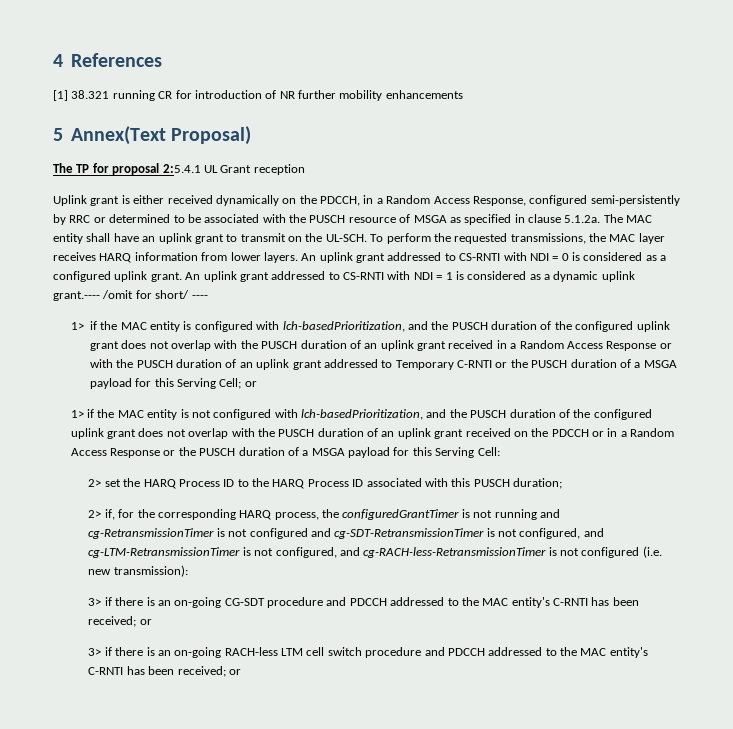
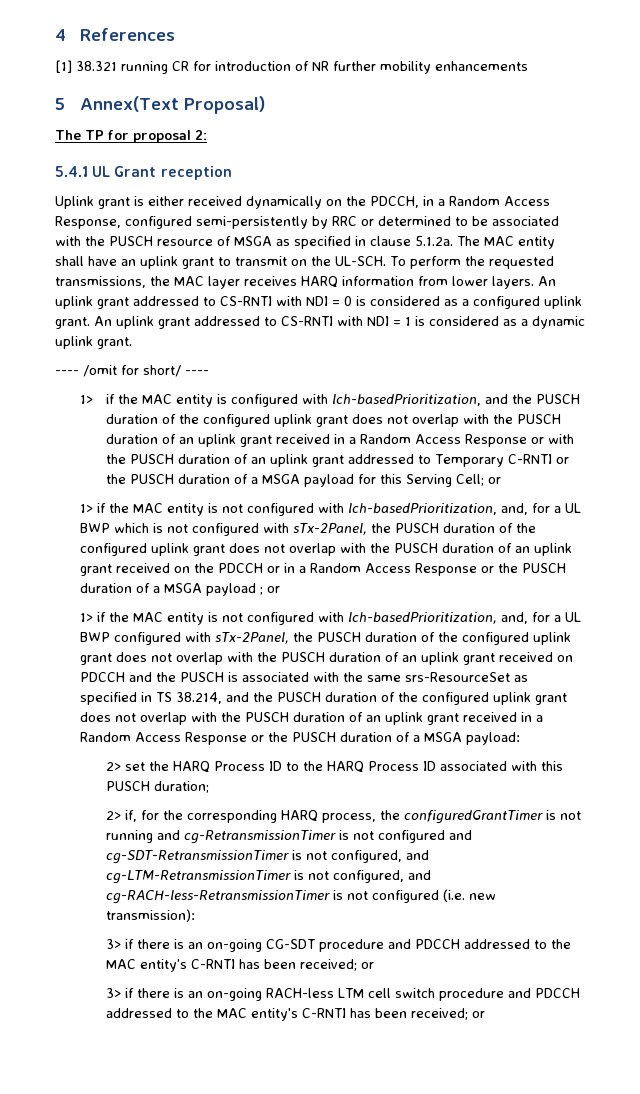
[162,164,201,173] 2:5.4.1 -> [195,130,207,140] [55,166,88,177] 2: // 5.4.1
[53,291,100,301] grant.---- -> [97,337,132,349] [55,370,79,375] grant. // ----
[426,409,447,418] and -> [501,503,582,515] [80,523,368,536] and, for a UL BWP which is not configured with sTx-2Panel,
[393,447,500,458] for this Serving Cell: -> [260,586,281,595] [80,612,582,625] [80,632,572,645] [80,652,574,665] [80,672,529,682] [80,692,568,705] [80,712,544,725] [80,732,521,745] ; or // 1> if the MAC entity is not configured with lch-basedPrioritization, and, for a UL BWP configured with sTx-2Panel, the PUSCH duration of the configured uplink grant does not overlap with the PUSCH duration of an uplink grant received on PDCCH and the PUSCH is associated with the same srs-ResourceSet as specified in TS 38.214, and the PUSCH duration of the configured uplink grant does not overlap with the PUSCH duration of an uplink grant received in a Random Access Response or the PUSCH duration of a MSGA payload:

